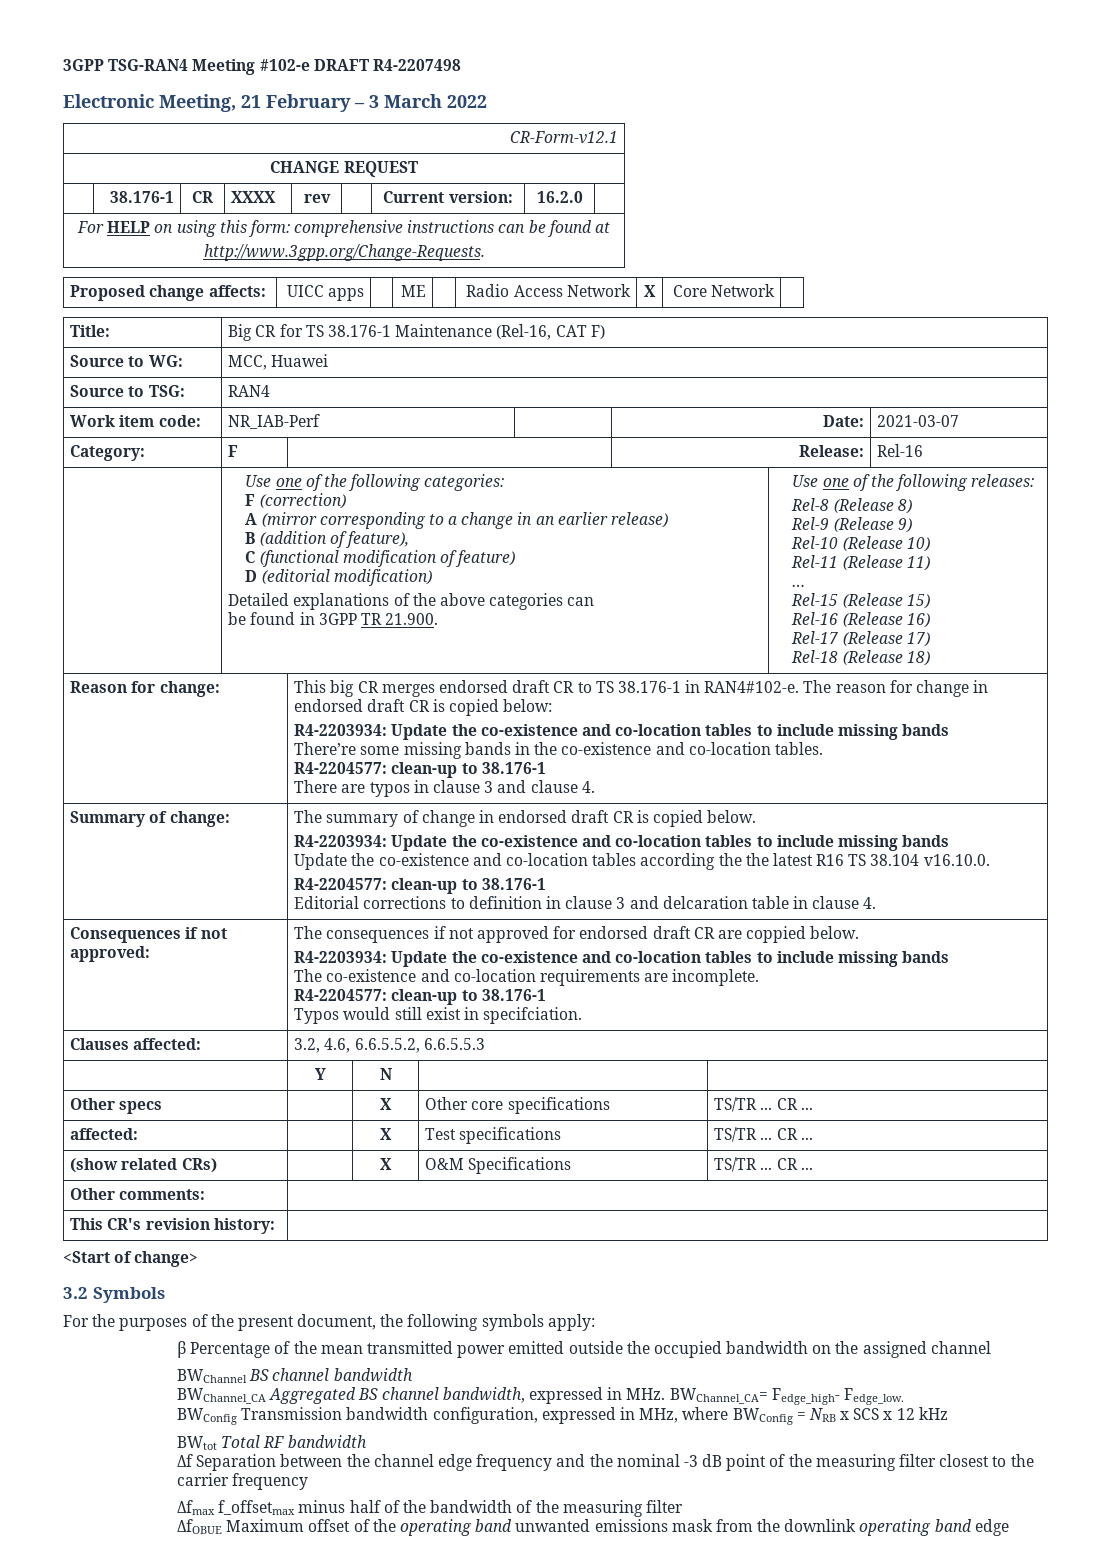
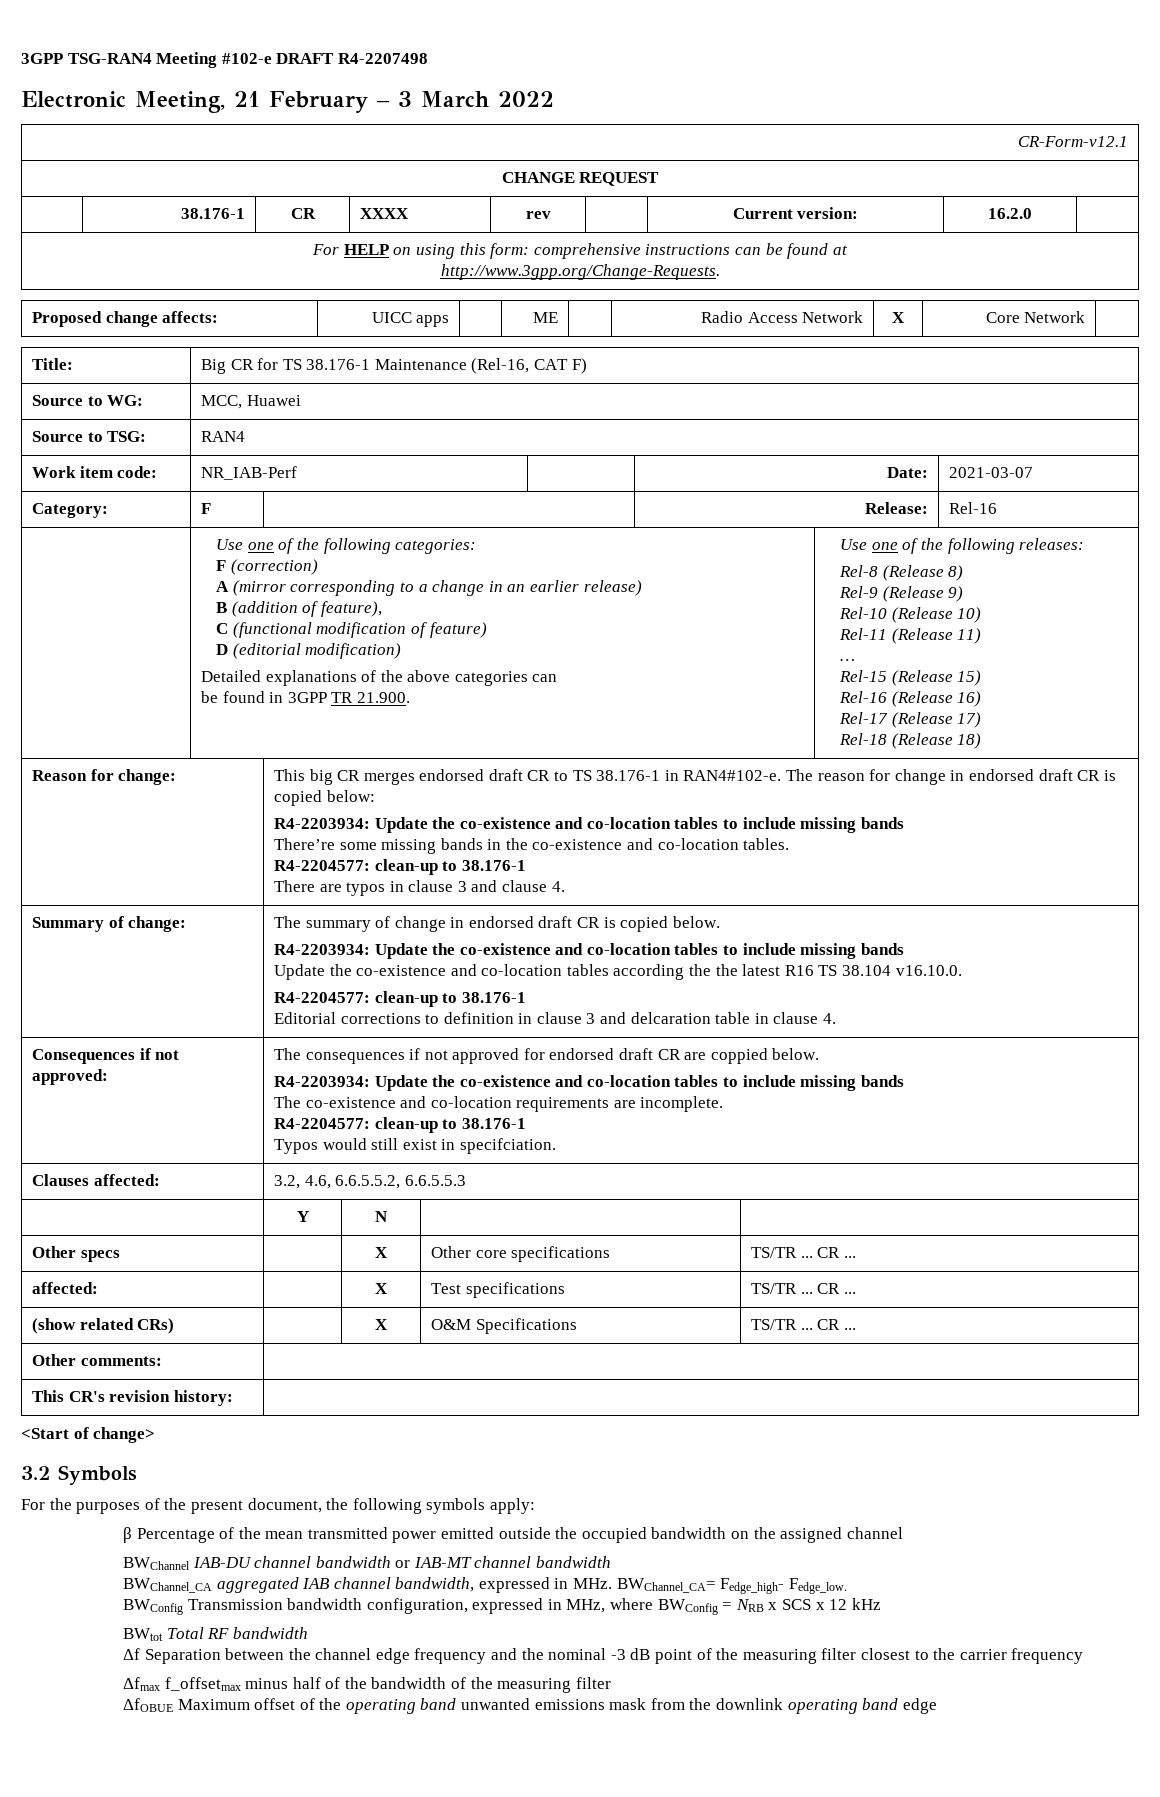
[249,1369,270,1381] BS -> [192,1556,472,1568] IAB-DU channel bandwidth or IAB-MT
[269,1387,379,1404] Aggregated BS -> [216,1577,331,1593] aggregated IAB

